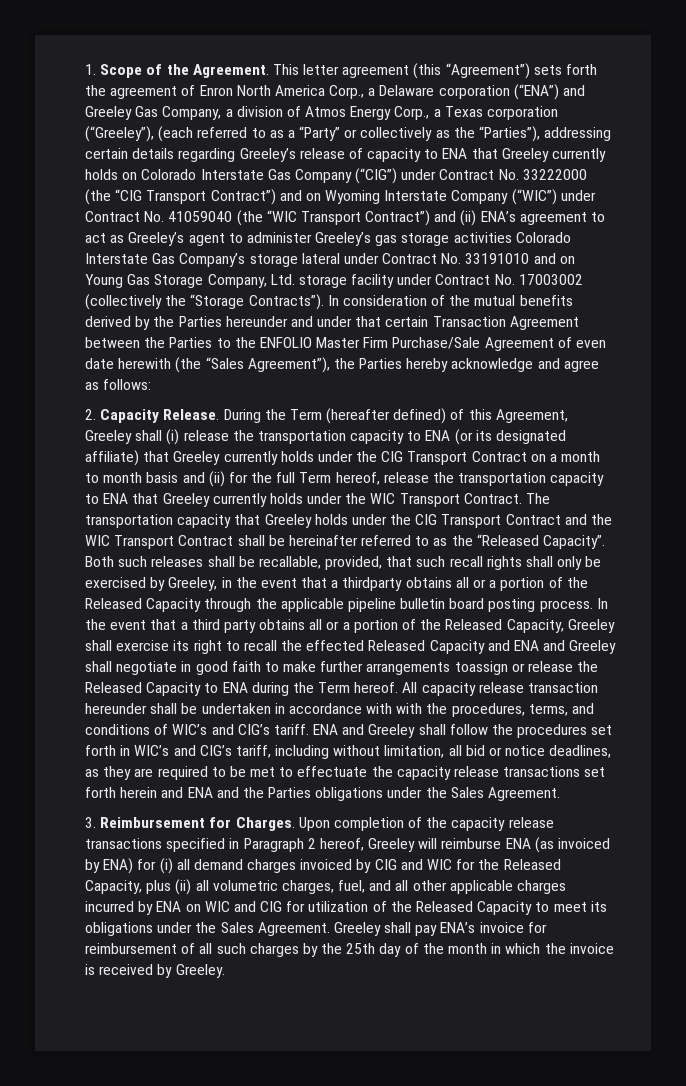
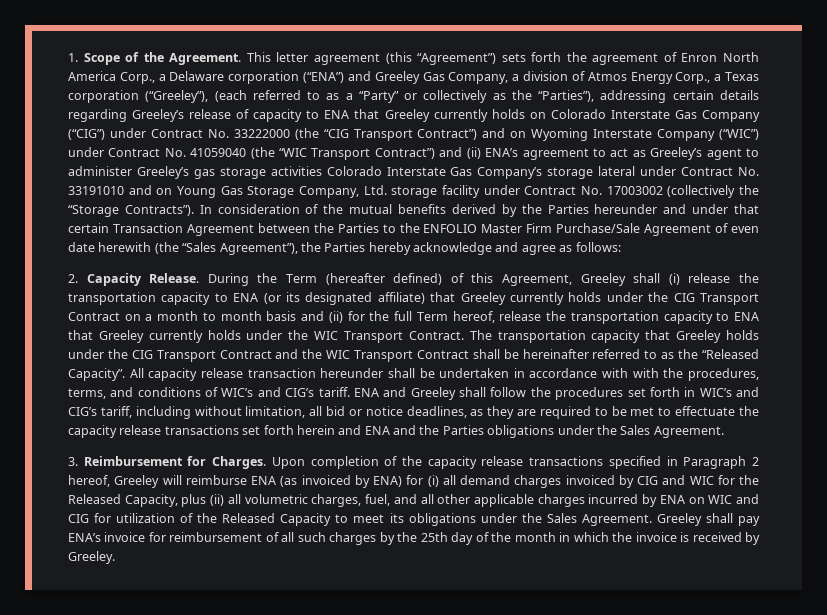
[85,556,602,570] [85,577,588,591] [85,598,608,612] [85,619,615,633] [85,640,617,654] [85,661,599,675] [85,682,399,696] Both such releases shall be recallable, provided, that such recall rights shall only be exercised by Greeley, in the event that a thirdparty obtains all or a portion of the Released Capacity through the applicable pipeline bulletin board posting process. In the event that a third party obtains all or a portion of the Released Capacity, Greeley shall exercise its right to recall the effected Released Capacity and ENA and Greeley shall negotiate in good faith to make further arrangements toassign or release the Released Capacity to ENA during the Term hereof. -> (125, 374) none

